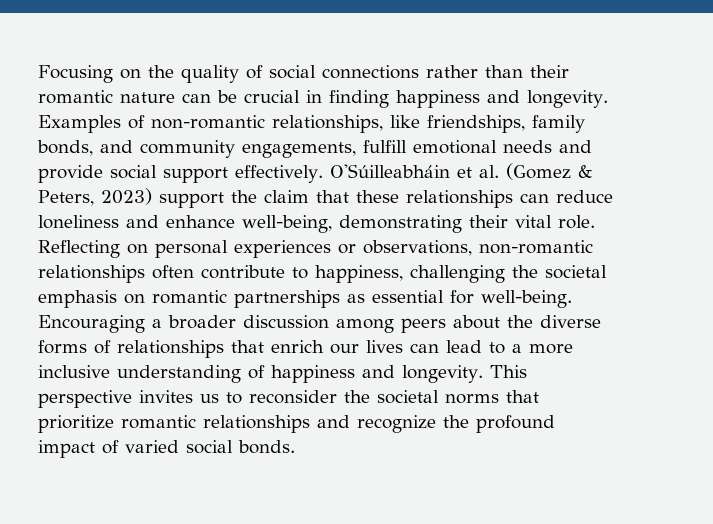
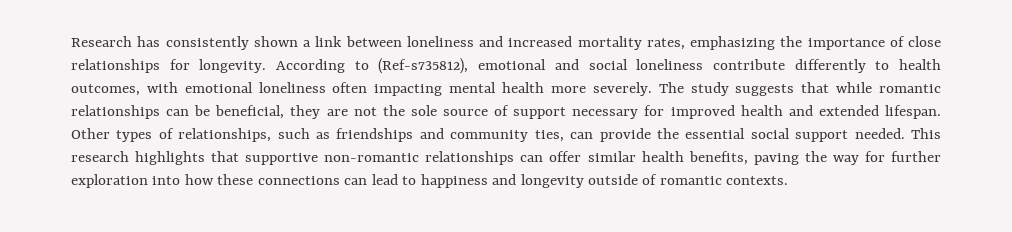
[38,65,569,83] [38,90,608,108] [38,115,585,133] [37,140,592,158] [38,163,592,183] [38,188,613,208] [38,215,595,233] [38,240,593,258] [38,265,607,283] [38,290,572,308] [38,315,601,333] [38,340,573,358] [38,365,527,383] [38,390,539,408] [38,415,555,433] [38,440,295,458] Focusing on the quality of social connections rather than their romantic nature can be crucial in finding happiness and longevity. Examples of non-romantic relationships, like friendships, family bonds, and community engagements, fulfill emotional needs and provide social support effectively. O'Súilleabháin et al. (Gomez & Peters, 2023) support the claim that these relationships can reduce loneliness and enhance well-being, demonstrating their vital role. Reflecting on personal experiences or observations, non-romantic relationships often contribute to happiness, challenging the societal emphasis on romantic partnerships as essential for well-being. Encouraging a broader discussion among peers about the diverse forms of relationships that enrich our lives can lead to a more inclusive understanding of happiness and longevity. This perspective invites us to reconsider the societal norms that prioritize romantic relationships and recognize the profound impact of varied social bonds. -> [71,36,941,50] [71,58,942,74] [71,82,942,96] [71,105,941,119] [71,128,941,142] [71,151,942,165] [71,174,789,188] Research has consistently shown a link between loneliness and increased mortality rates, emphasizing the importance of close relationships for longevity. According to (Ref-s735812), emotional and social loneliness contribute differently to health outcomes, with emotional loneliness often impacting mental health more severely. The study suggests that while romantic relationships can be beneficial, they are not the sole source of support necessary for improved health and extended lifespan. Other types of relationships, such as friendships and community ties, can provide the essential social support needed. This research highlights that supportive non-romantic relationships can offer similar health benefits, paving the way for further exploration into how these connections can lead to happiness and longevity outside of romantic contexts.

